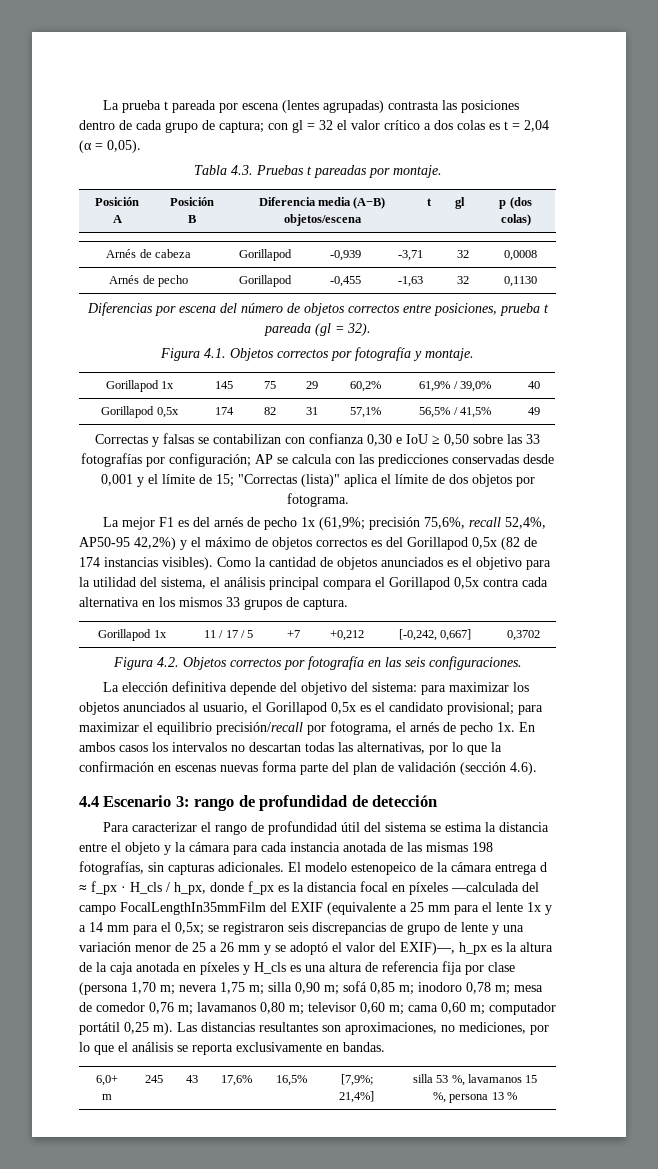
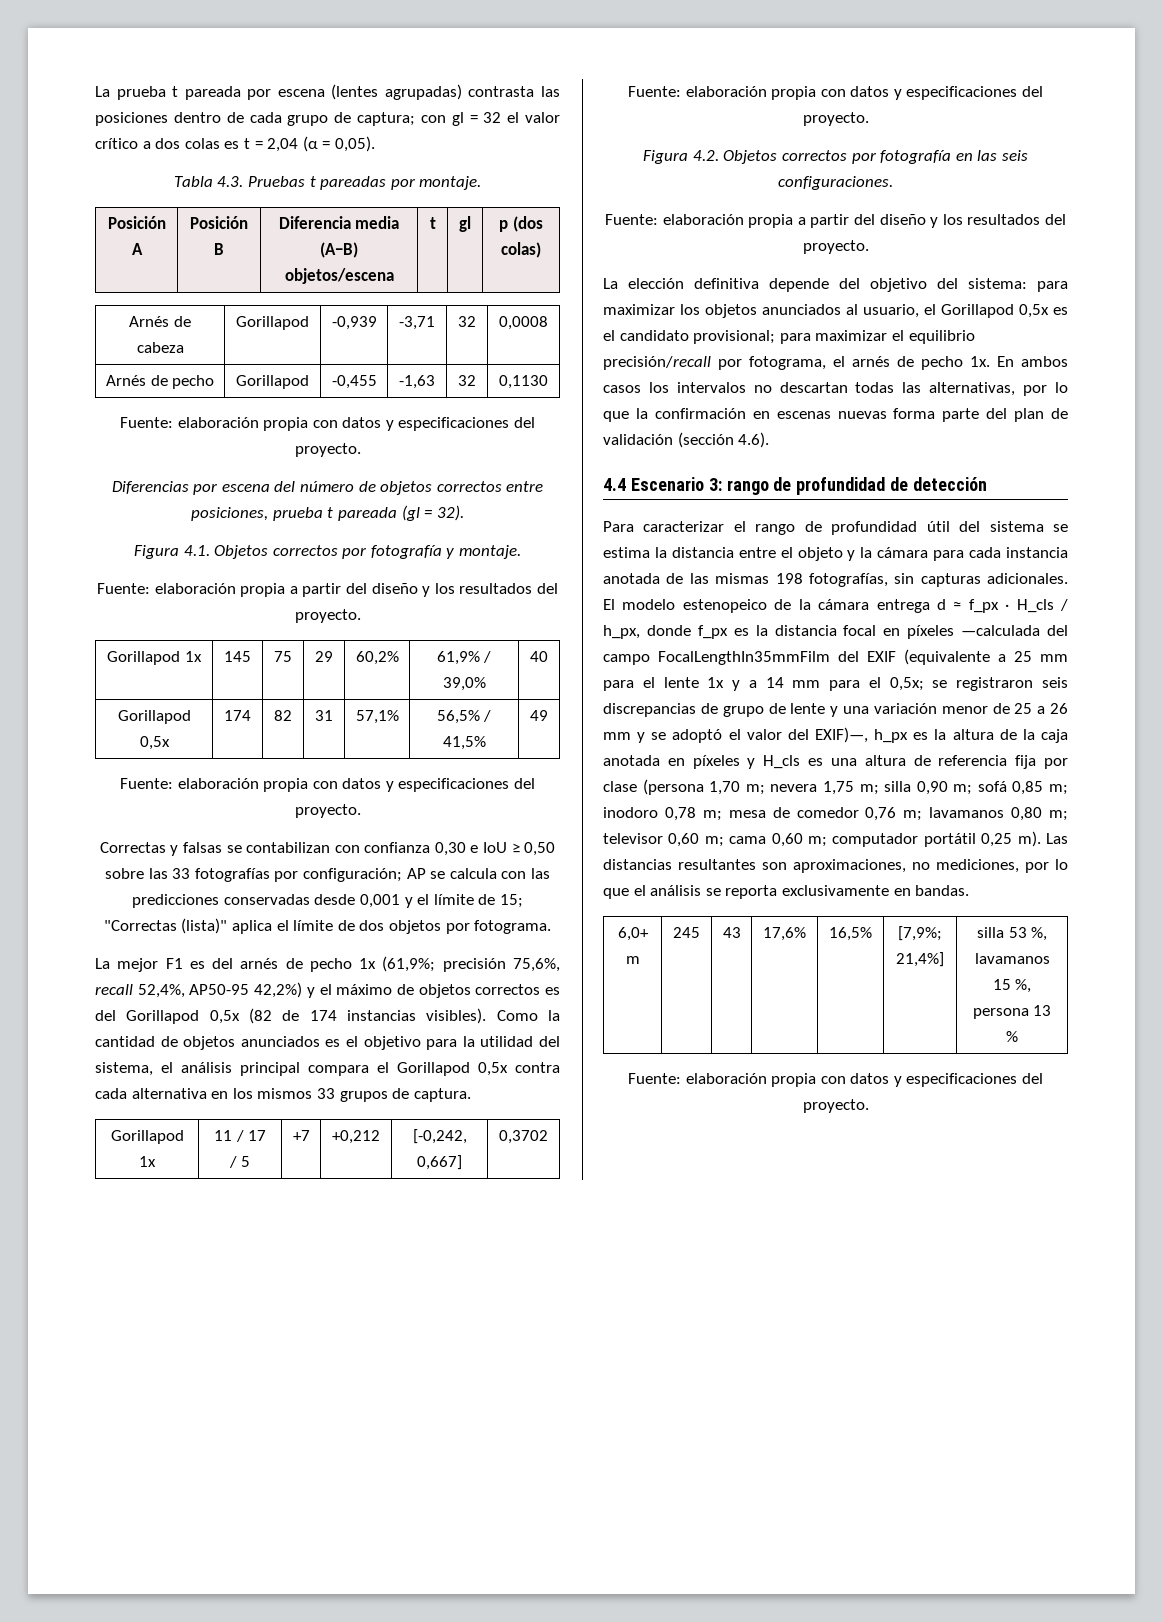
(537, 281) none -> [119,417,536,431] [294,443,361,457] // Fuente: elaboración propia con datos y especificaciones del proyecto.
(474, 354) none -> [97,583,558,597] [294,609,361,623] // Fuente: elaboración propia a partir del diseño y los resultados del proyecto.
(540, 411) none -> [119,778,536,792] [294,804,361,818] // Fuente: elaboración propia con datos y especificaciones del proyecto.
(540, 635) none -> [627,86,1044,100] [802,112,869,126] // Fuente: elaboración propia con datos y especificaciones del proyecto.
(522, 663) none -> [605,214,1066,228] [802,240,869,254] // Fuente: elaboración propia a partir del diseño y los resultados del proyecto.
(518, 1096) none -> [627,1073,1044,1087] [802,1099,869,1113] // Fuente: elaboración propia con datos y especificaciones del proyecto.

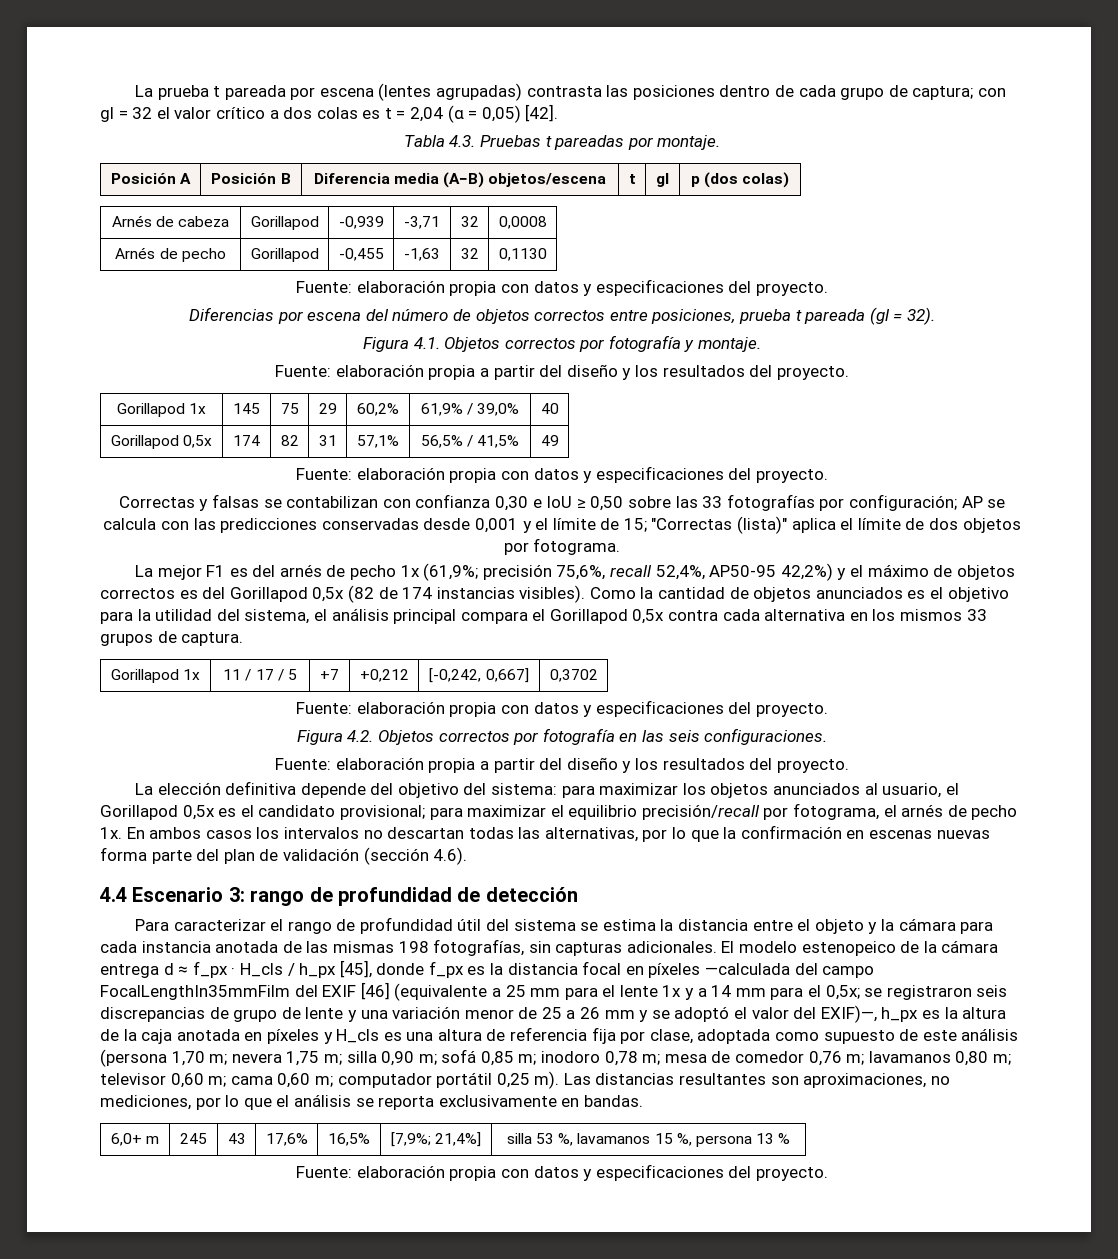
[334,136,375,152] 0,05). -> [481,104,559,123] 0,05) [42].
[603,625,640,639] h_px, -> [299,960,372,978] h_px [45],
(896, 656) none -> [360,982,390,1000] [46]
[603,781,637,792] clase -> [649,1028,1019,1044] clase, adoptada como supuesto de este análisis

